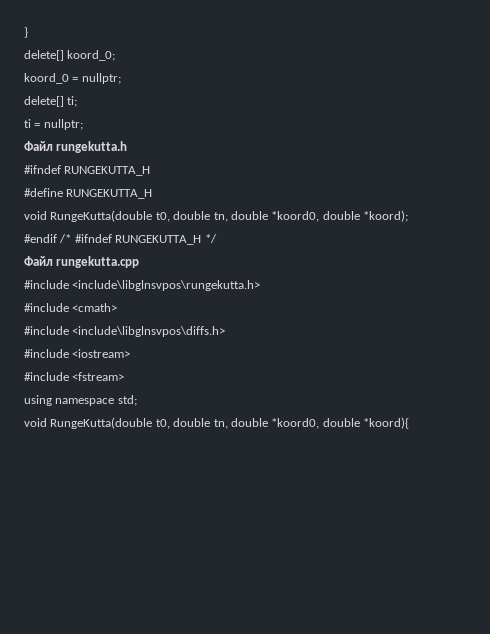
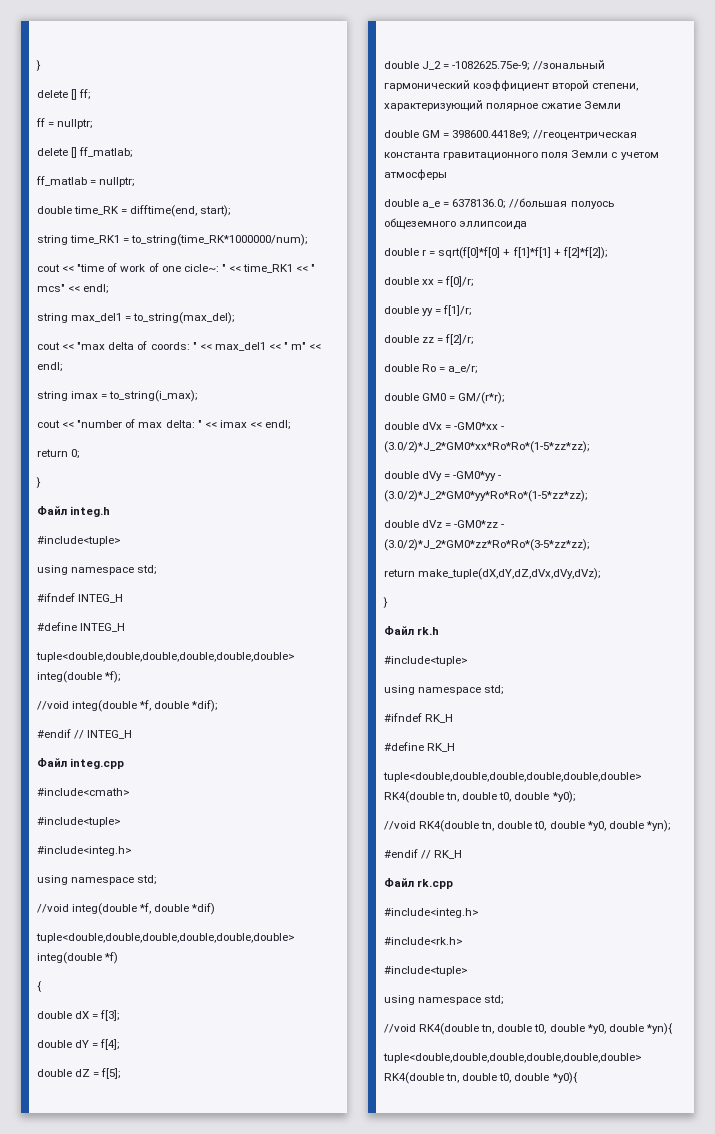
[24,27,28,38] [24,50,116,61] [24,73,121,84] [24,96,78,107] [24,119,83,130] [24,141,128,153] [24,165,151,176] [24,188,153,199] [24,210,408,222] [24,234,217,245] [24,256,140,268] [24,280,261,291] [24,303,118,312] [24,326,226,337] [24,349,131,358] [24,372,125,381] [24,395,137,406] [24,417,409,429] } // delete[] koord_0; // koord_0 = nullptr; // delete[] ti; // ti = nullptr; // Файл rungekutta.h // #ifndef RUNGEKUTTA_H // #define RUNGEKUTTA_H // void RungeKutta(double t0, double tn, double *koord0, double *koord); // #endif /* #ifndef RUNGEKUTTA_H */ // Файл rungekutta.cpp // #include <include\libglnsvpos\rungekutta.h> // #include <cmath> // #include <include\libglnsvpos\diffs.h> // #include <iostream> // #include <fstream> // using namespace std; // void RungeKutta(double t0, double tn, double *koord0, double *koord){ -> [36,60,41,71] [37,89,92,100] [36,118,94,129] [37,147,134,158] [36,176,136,187] [37,205,232,217] [37,234,309,246] [37,263,316,273] [37,284,110,294] [37,312,236,324] [37,341,322,351] [37,362,63,372] [37,390,199,402] [37,419,292,430] [37,449,81,459] [36,477,41,488] [37,506,111,517] [37,536,121,546] [37,565,158,575] [37,593,124,603] [37,622,126,632] [36,652,295,662] [37,671,122,683] [37,700,219,712] [37,729,133,739] [37,758,125,769] [37,788,130,796] [37,817,121,827] [37,846,132,856] [37,875,158,885] [37,903,216,915] [36,933,295,943] [37,952,119,964] [37,981,42,992] [37,1010,121,1021] [37,1039,121,1050] [37,1068,122,1079] [384,60,606,71] [384,80,639,91] [384,100,622,111] [384,130,638,140] [384,150,659,160] [384,169,447,180] [384,198,614,209] [384,218,528,230] [384,247,608,259] [384,276,475,287] [384,305,473,316] [384,334,475,345] [384,364,479,374] [384,392,506,404] [384,422,505,430] [384,441,590,453] [384,471,502,481] [384,490,588,502] [384,520,505,528] [384,539,590,551] [384,568,602,580] [383,597,388,608] [384,626,440,635] [384,656,468,666] [384,685,505,695] [384,713,454,723] [384,742,456,752] [383,772,642,782] [384,791,576,803] [384,820,671,832] [384,849,463,859] [384,878,454,889] [384,908,479,918] [384,937,463,945] [384,966,468,976] [384,995,505,1005] [384,1023,673,1035] [383,1053,642,1063] [384,1072,578,1084] } // delete [] ff; // ff = nullptr; // delete [] ff_matlab; // ff_matlab = nullptr; // double time_RK = difftime(end, start); // string time_RK1 = to_string(time_RK*1000000/num); // cout << "time of work of one cicle~: " << time_RK1 << " mcs" << endl; // string max_del1 = to_string(max_del); // cout << "max delta of coords: " << max_del1 << " m" << endl; // string imax = to_string(i_max); // cout << "number of max delta: " << imax << endl; // return 0; // } // Файл integ.h // #include<tuple> // using namespace std; // #ifndef INTEG_H // #define INTEG_H // tuple<double,double,double,double,double,double> integ(double *f); // //void integ(double *f, double *dif); // #endif // INTEG_H // Файл integ.cpp // #include<cmath> // #include<tuple> // #include<integ.h> // using namespace std; // //void integ(double *f, double *dif) // tuple<double,double,double,double,double,double> integ(double *f) // { // double dX = f[3]; // double dY = f[4]; // double dZ = f[5]; // double J_2 = -1082625.75e-9; //зональный гармонический коэффициент второй степени, характеризующий полярное сжатие Земли // double GM = 398600.4418e9; //геоцентрическая константа гравитационного поля Земли с учетом атмосферы // double a_e = 6378136.0; //большая полуось общеземного эллипсоида // double r = sqrt(f[0]*f[0] + f[1]*f[1] + f[2]*f[2]); // double xx = f[0]/r; // double yy = f[1]/r; // double zz = f[2]/r; // double Ro = a_e/r; // double GM0 = GM/(r*r); // double dVx = -GM0*xx - (3.0/2)*J_2*GM0*xx*Ro*Ro*(1-5*zz*zz); // double dVy = -GM0*yy - (3.0/2)*J_2*GM0*yy*Ro*Ro*(1-5*zz*zz); // double dVz = -GM0*zz - (3.0/2)*J_2*GM0*zz*Ro*Ro*(3-5*zz*zz); // return make_tuple(dX,dY,dZ,dVx,dVy,dVz); // } // Файл rk.h // #include<tuple> // using namespace std; // #ifndef RK_H // #define RK_H // tuple<double,double,double,double,double,double> RK4(double tn, double t0, double *y0); // //void RK4(double tn, double t0, double *y0, double *yn); // #endif // RK_H // Файл rk.cpp // #include<integ.h> // #include<rk.h> // #include<tuple> // using namespace std; // //void RK4(double tn, double t0, double *y0, double *yn){ // tuple<double,double,double,double,double,double> RK4(double tn, double t0, double *y0){

